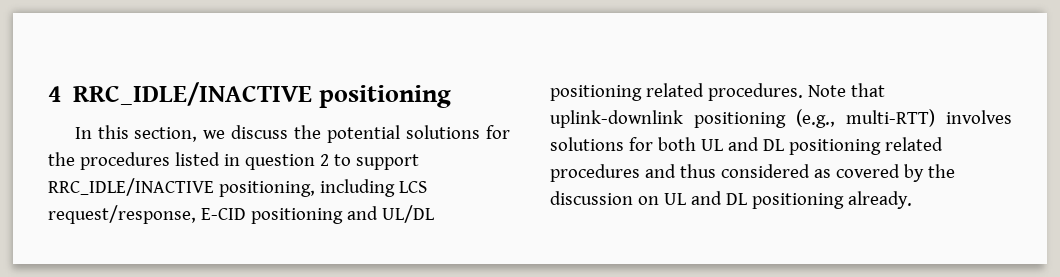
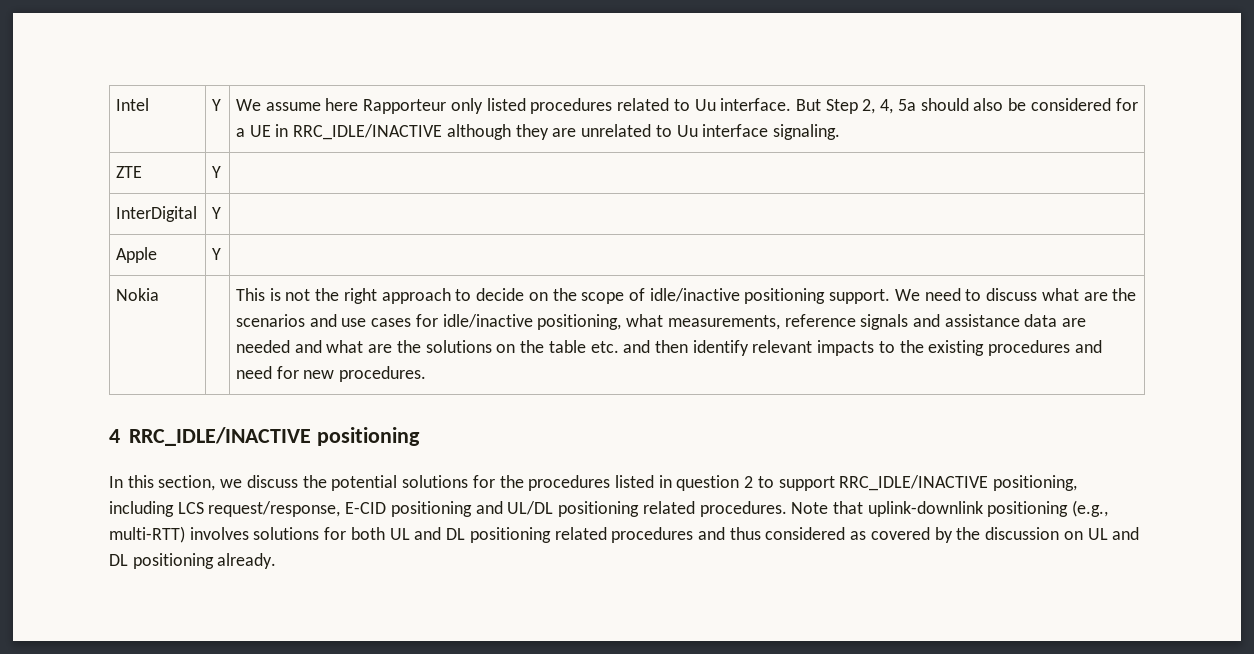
(48, 94) none -> [116,98,150,111] [212,99,222,111] [236,98,1138,114] [236,124,840,140] [116,166,143,178] [212,166,222,178] [116,206,198,222] [212,207,222,219] [116,247,158,263] [212,248,222,260] [116,288,160,301] [236,288,1137,304] [236,314,1087,330] [236,340,1102,356] [236,366,427,382] Intel | Y | We assume here Rapporteur only listed procedures related to Uu interface. But Step 2, 4, 5a should also be considered for a UE in RRC_IDLE/INACTIVE although they are unrelated to Uu interface signaling. // ZTE | Y | // InterDigital | Y | // Apple | Y | // Nokia | | This is not the right approach to decide on the scope of idle/inactive positioning support. We need to discuss what are the scenarios and use cases for idle/inactive positioning, what measurements, reference signals and assistance data are needed and what are the solutions on the table etc. and then identify relevant impacts to the existing procedures and need for new procedures. //

